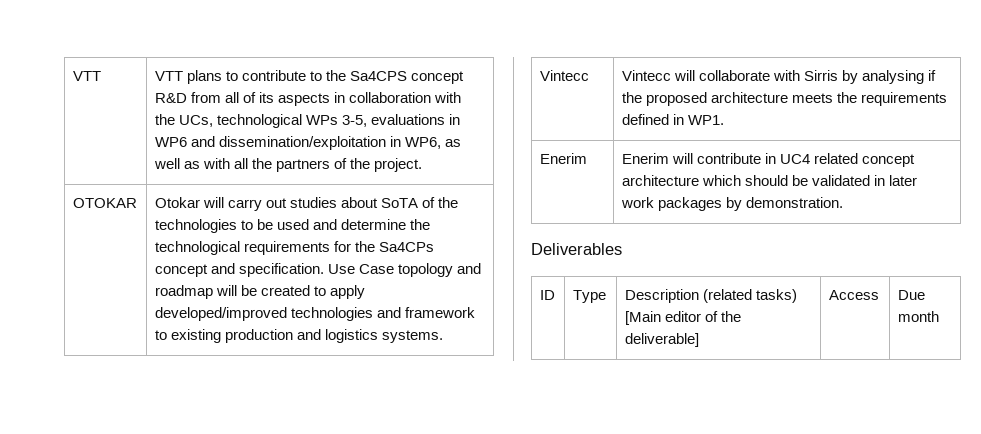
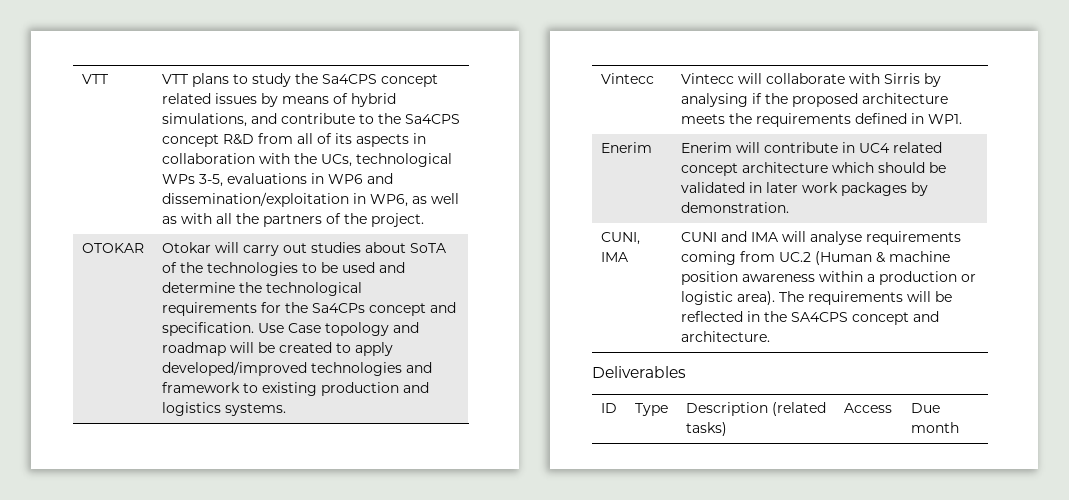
(239, 76) none -> [251,73,438,87] [161,93,396,107] [161,113,277,127] study the Sa4CPS concept related issues by means of hybrid simulations, and
(844, 202) none -> [600,232,640,245] [600,252,628,262] [680,231,961,245] [680,251,950,265] [680,271,976,285] [680,291,952,305] [680,311,939,325] [680,331,770,342] // CUNI, IMA | CUNI and IMA will analyse requirements coming from UC.2 (Human & machine position awareness within a production or logistic area). The requirements will be reflected in the SA4CPS concept and architecture.
[624,311,742,325] [624,333,699,347] [Main editor of the deliverable] -> (727, 429) none

